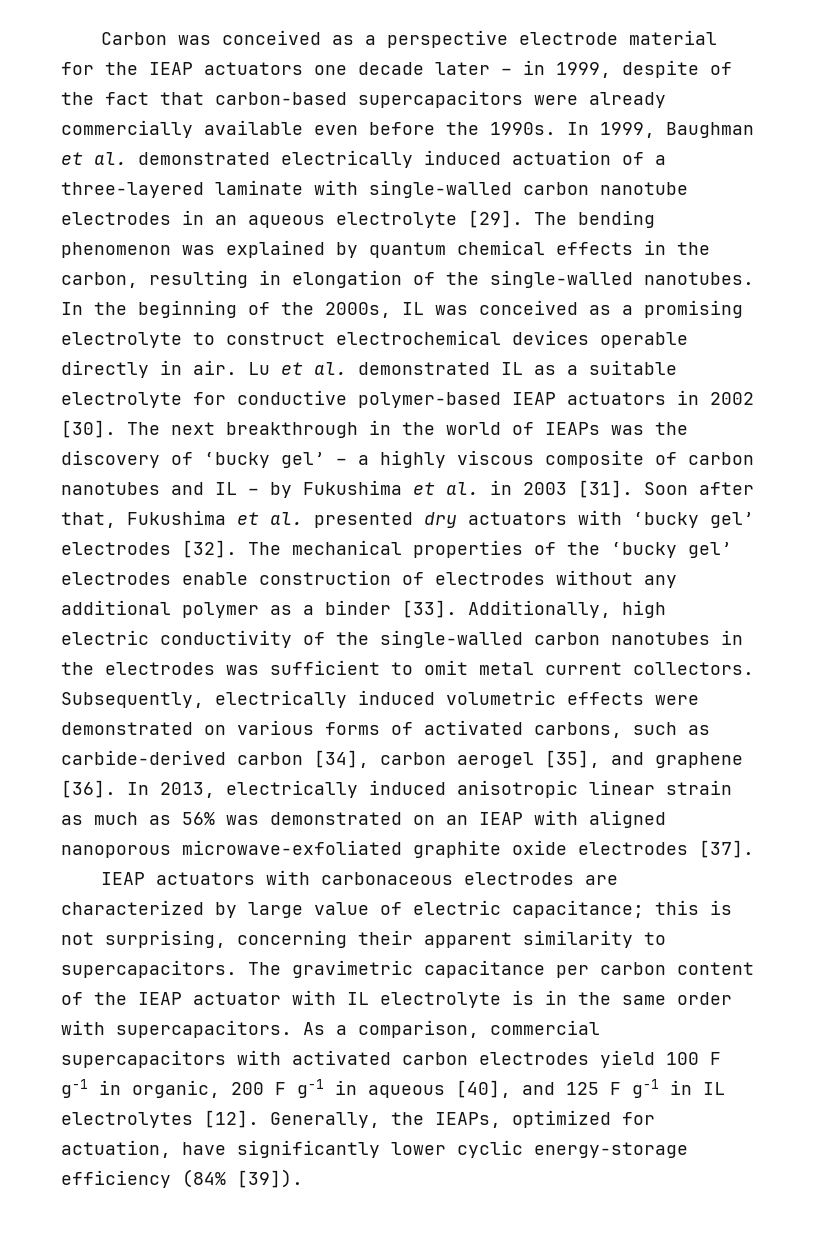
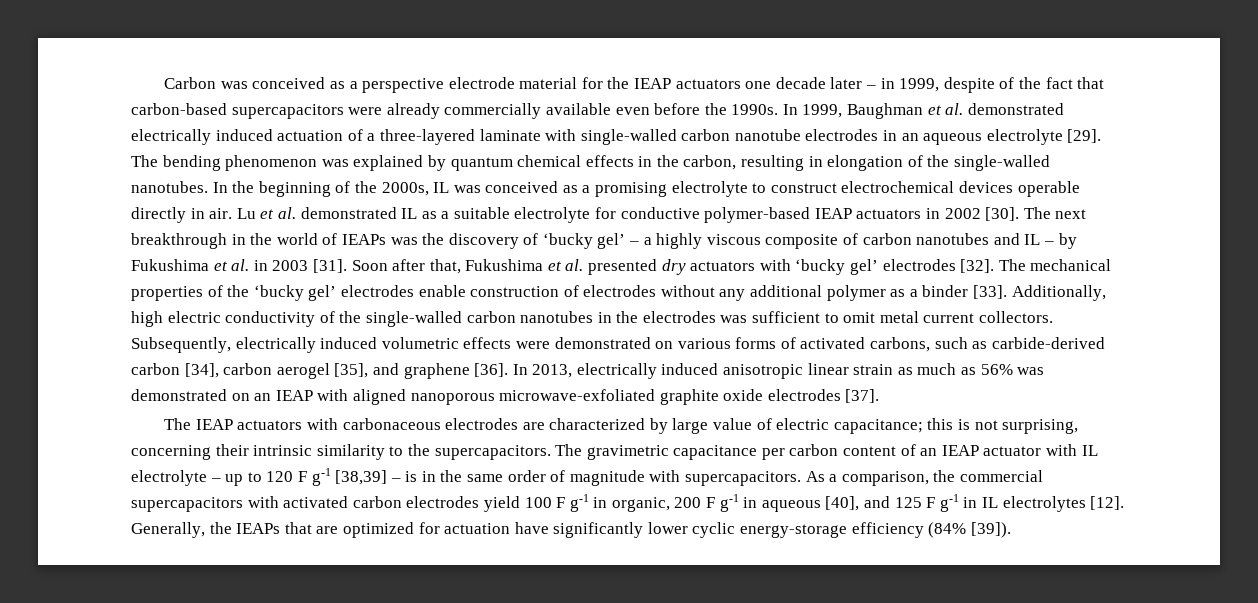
(754, 849) none -> [164,418,192,430] The
[424,932,512,948] apparent -> [253,445,313,456] intrinsic
(666, 938) none -> [407,444,430,456] the
[94,992,127,1005] the -> [920,448,938,456] an
(501, 1000) none -> [210,468,401,486] – up to 120 F g-1 [38,39] –
(732, 998) none -> [550,470,645,486] of magnitude
(479, 1029) none -> [933,470,956,482] the
[435,1112,501,1128] IEAPs, -> [236,522,339,534] IEAPs that are
[61,1140,171,1158] actuation, -> [444,523,511,534] actuation

